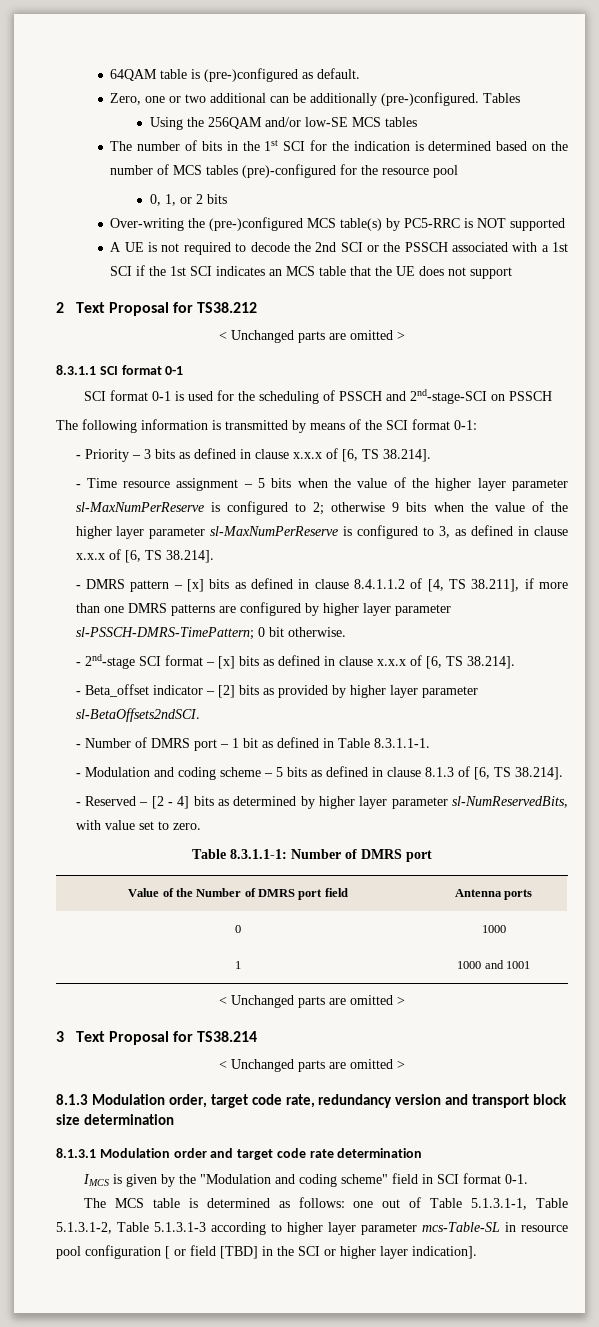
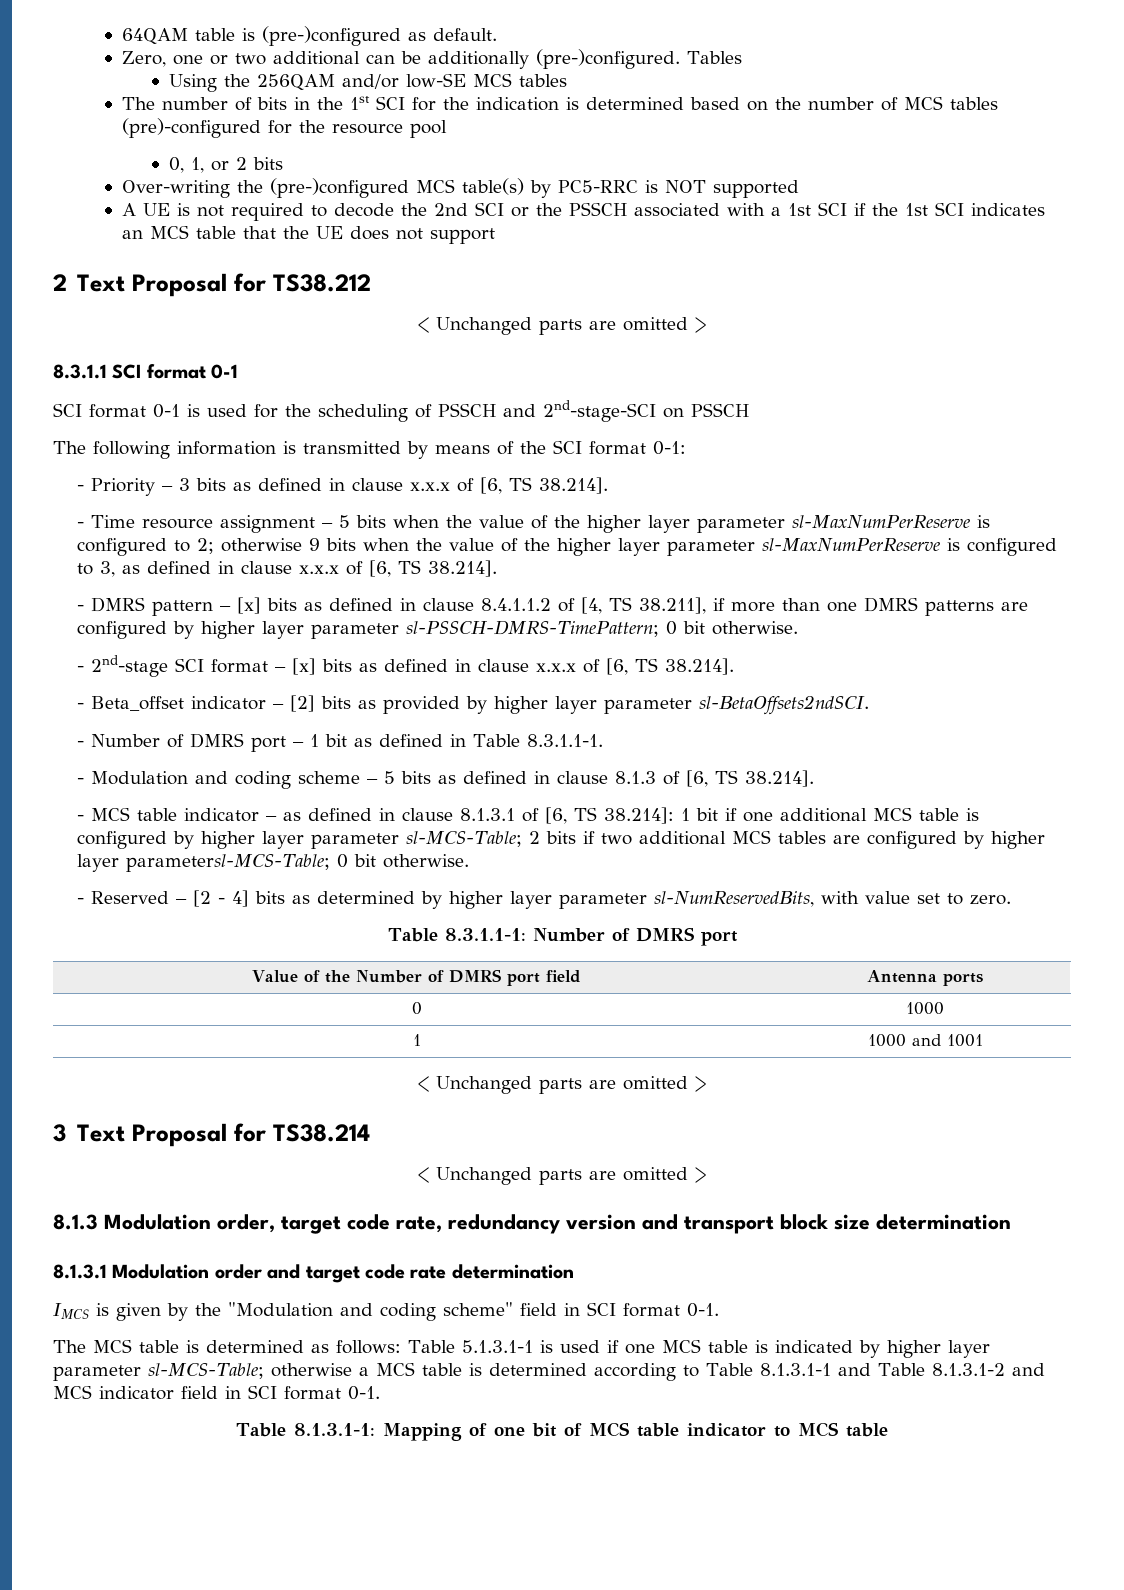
(563, 773) none -> [76,807,979,824] [76,830,1045,849] [76,854,469,872] // - MCS table indicator – as defined in clause 8.1.3.1 of [6, TS 38.214]: 1 bit if one additional MCS table is configured by higher layer parameter sl-MCS-Table; 2 bits if two additional MCS tables are configured by higher layer parametersl-MCS-Table; 0 bit otherwise.
[353,1197,568,1210] [56,1222,568,1235] [56,1245,477,1259] one out of Table 5.1.3.1-1, Table 5.1.3.1-2, Table 5.1.3.1-3 according to higher layer parameter mcs-Table-SL in resource pool configuration [ or field [TBD] in the SCI or higher layer indication]. -> [408,1339,990,1358] [53,1362,1045,1381] [53,1385,380,1400] [236,1422,888,1441] Table 5.1.3.1-1 is used if one MCS table is indicated by higher layer parameter sl-MCS-Table; otherwise a MCS table is determined according to Table 8.1.3.1-1 and Table 8.1.3.1-2 and MCS indicator field in SCI format 0-1. // Table 8.1.3.1-1: Mapping of one bit of MCS table indicator to MCS table

